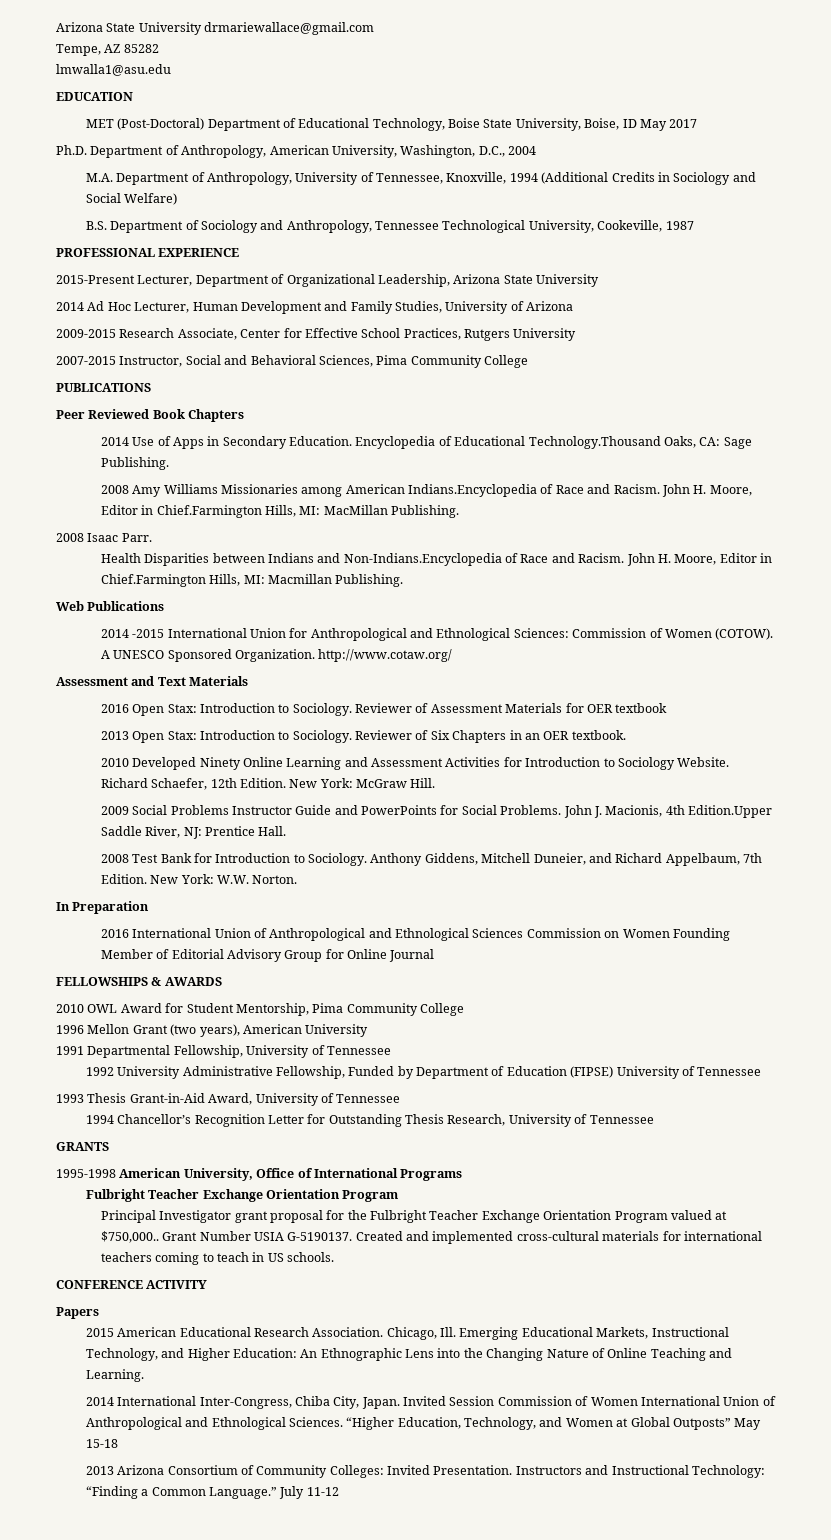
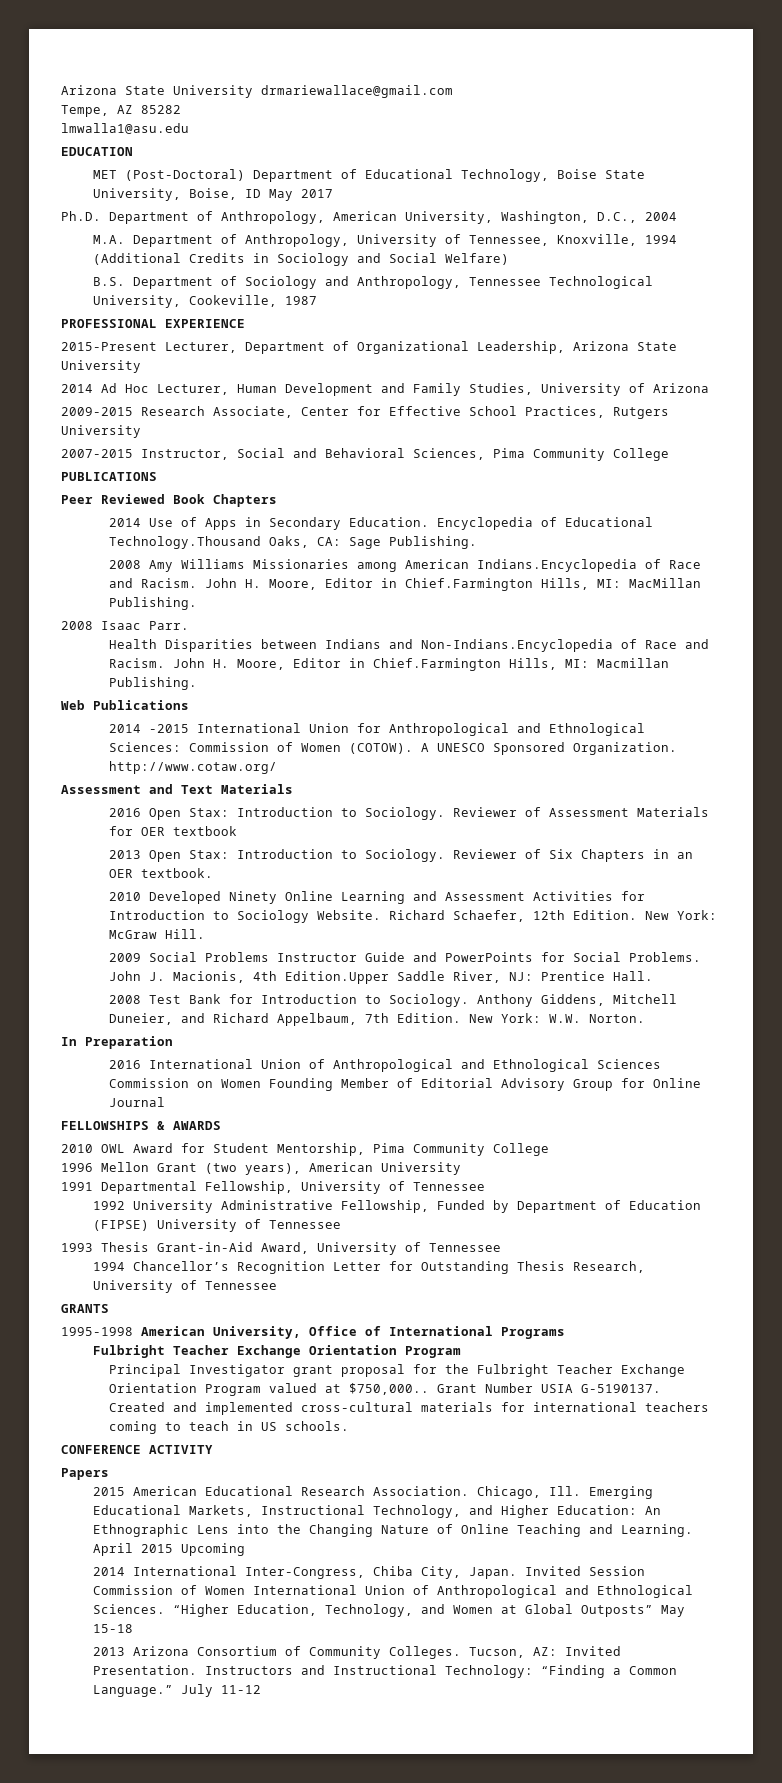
(144, 1375) none -> [93,1543,246,1556] April 2015 Upcoming
[329,1465,384,1478] Colleges: -> [389,1646,558,1659] Colleges. Tucson, AZ:

